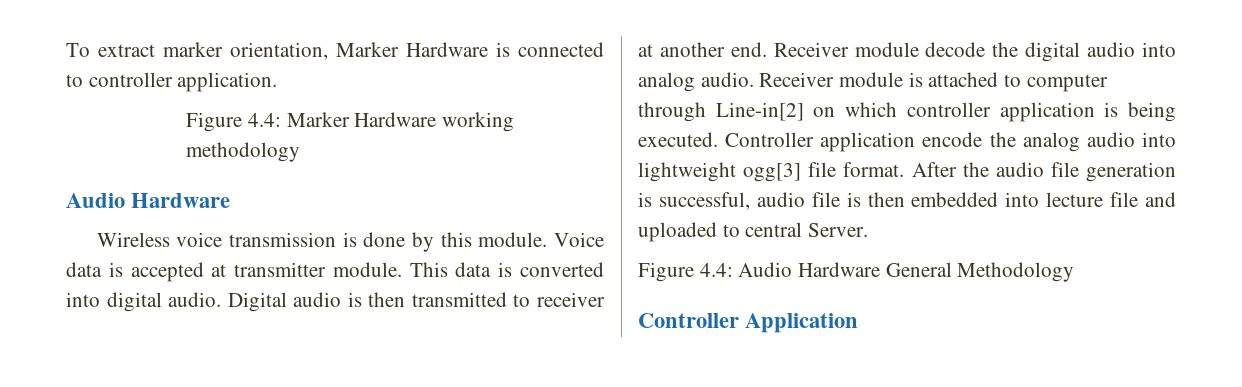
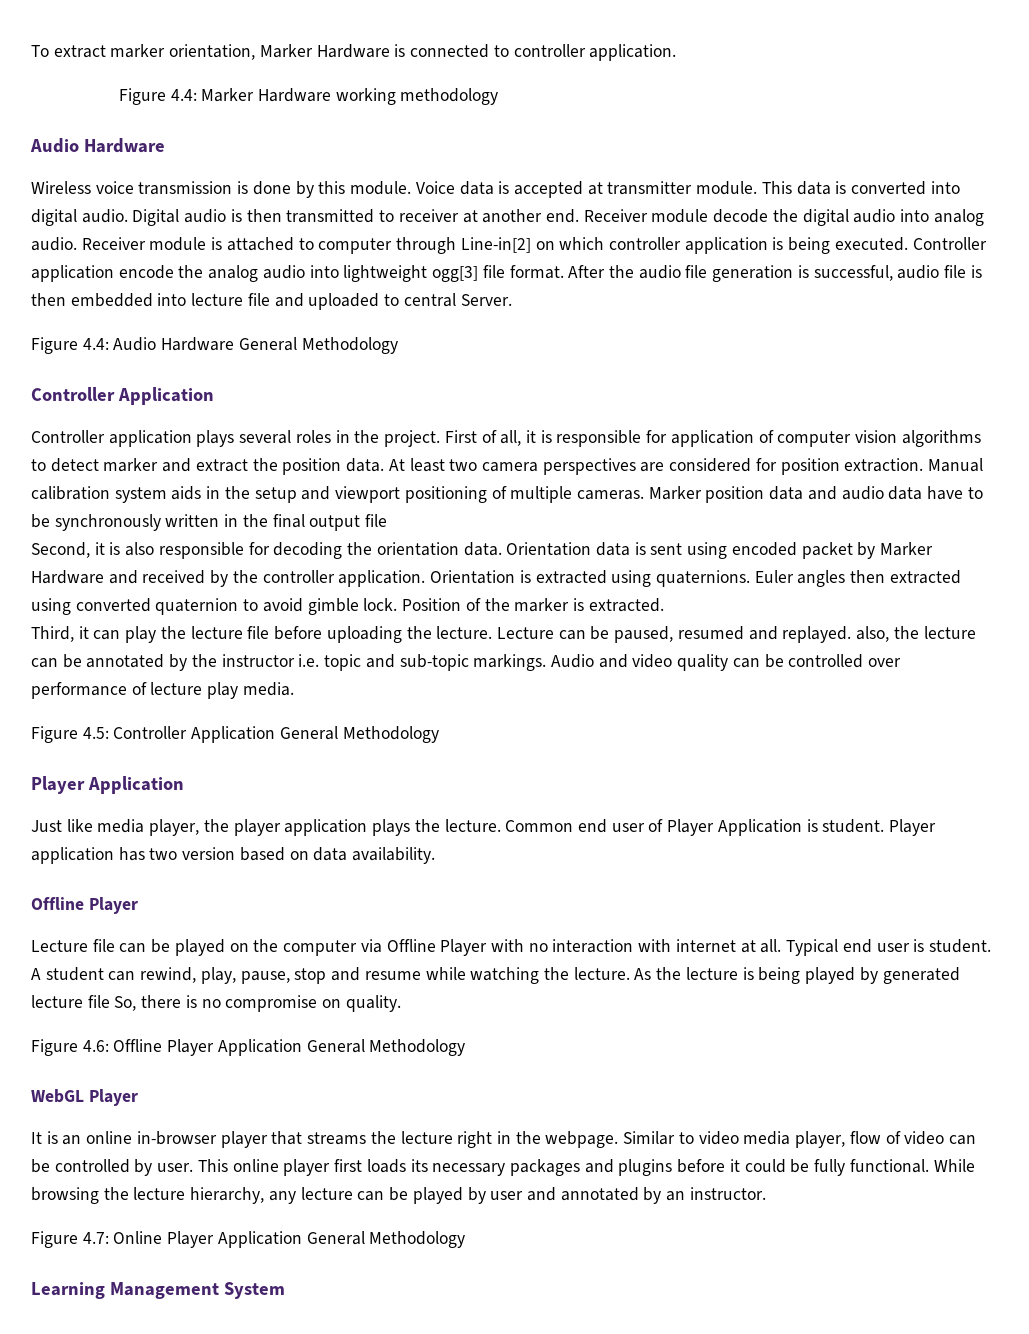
(859, 323) none -> [31,430,981,447] [31,458,984,475] [31,486,983,503] [31,514,388,531] [31,542,934,559] [31,570,961,587] [31,598,664,615] [31,626,976,643] [31,654,902,671] [31,682,294,699] [31,726,439,743] [31,776,184,794] [31,819,937,836] [31,847,436,864] [31,897,138,914] [31,939,991,956] [31,967,960,984] [31,995,401,1012] [31,1039,466,1056] [31,1089,138,1106] [31,1131,976,1148] [31,1159,975,1176] [31,1187,766,1204] [31,1231,466,1248] [31,1282,285,1299] // Controller application plays several roles in the project. First of all, it is responsible for application of computer vision algorithms to detect marker and extract the position data. At least two camera perspectives are considered for position extraction. Manual calibration system aids in the setup and viewport positioning of multiple cameras. Marker position data and audio data have to be synchronously written in the final output file // Second, it is also responsible for decoding the orientation data. Orientation data is sent using encoded packet by Marker Hardware and received by the controller application. Orientation is extracted using quaternions. Euler angles then extracted using converted quaternion to avoid gimble lock. Position of the marker is extracted. // Third, it can play the lecture file before uploading the lecture. Lecture can be paused, resumed and replayed. also, the lecture can be annotated by the instructor i.e. topic and sub-topic markings. Audio and video quality can be controlled over performance of lecture play media. // Figure 4.5: Controller Application General Methodology // Player Application // Just like media player, the player application plays the lecture. Common end user of Player Application is student. Player application has two version based on data availability. // Offline Player // Lecture file can be played on the computer via Offline Player with no interaction with internet at all. Typical end user is student. A student can rewind, play, pause, stop and resume while watching the lecture. As the lecture is being played by generated lecture file So, there is no compromise on quality. // Figure 4.6: Offline Player Application General Methodology // WebGL Player // It is an online in-browser player that streams the lecture right in the webpage. Similar to video media player, flow of video can be controlled by user. This online player first loads its necessary packages and plugins before it could be fully functional. While browsing the lecture hierarchy, any lecture can be played by user and annotated by an instructor. // Figure 4.7: Online Player Application General Methodology // Learning Management System

